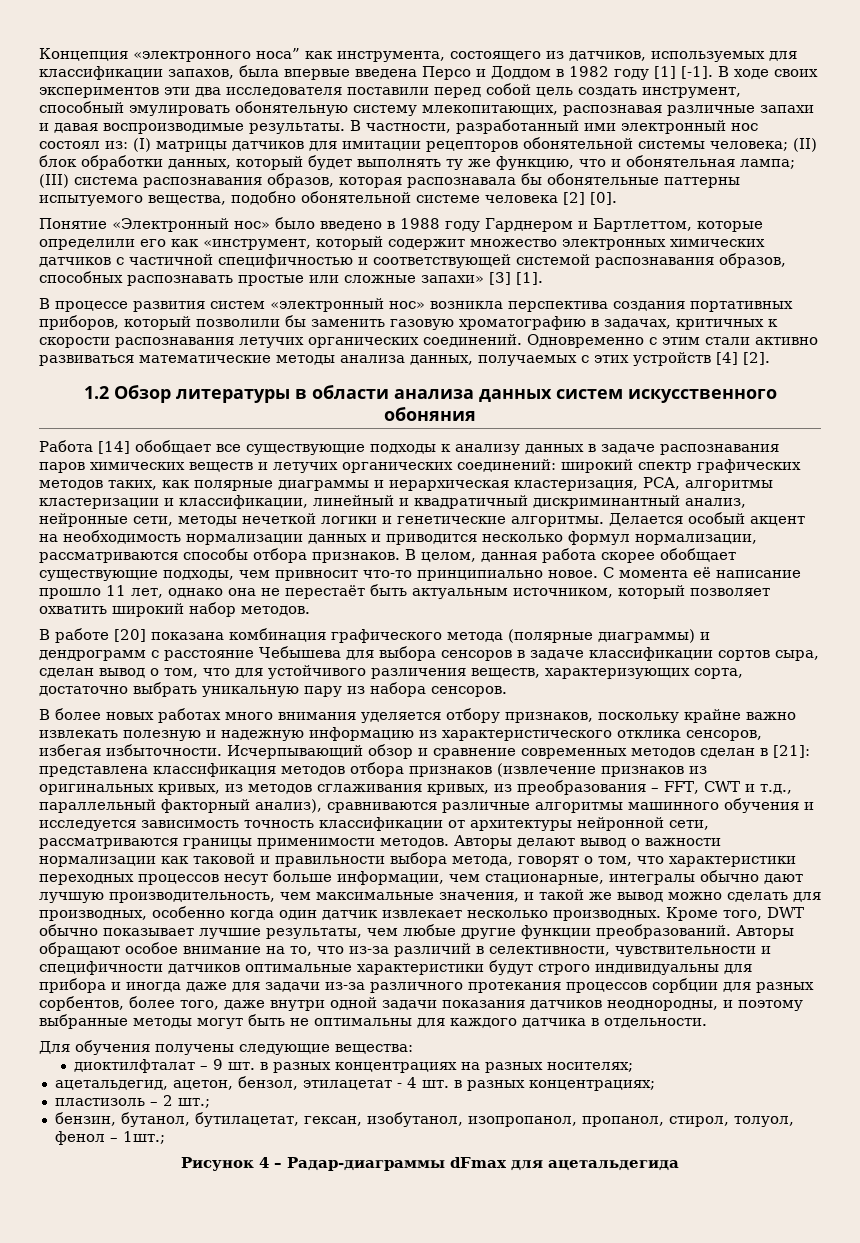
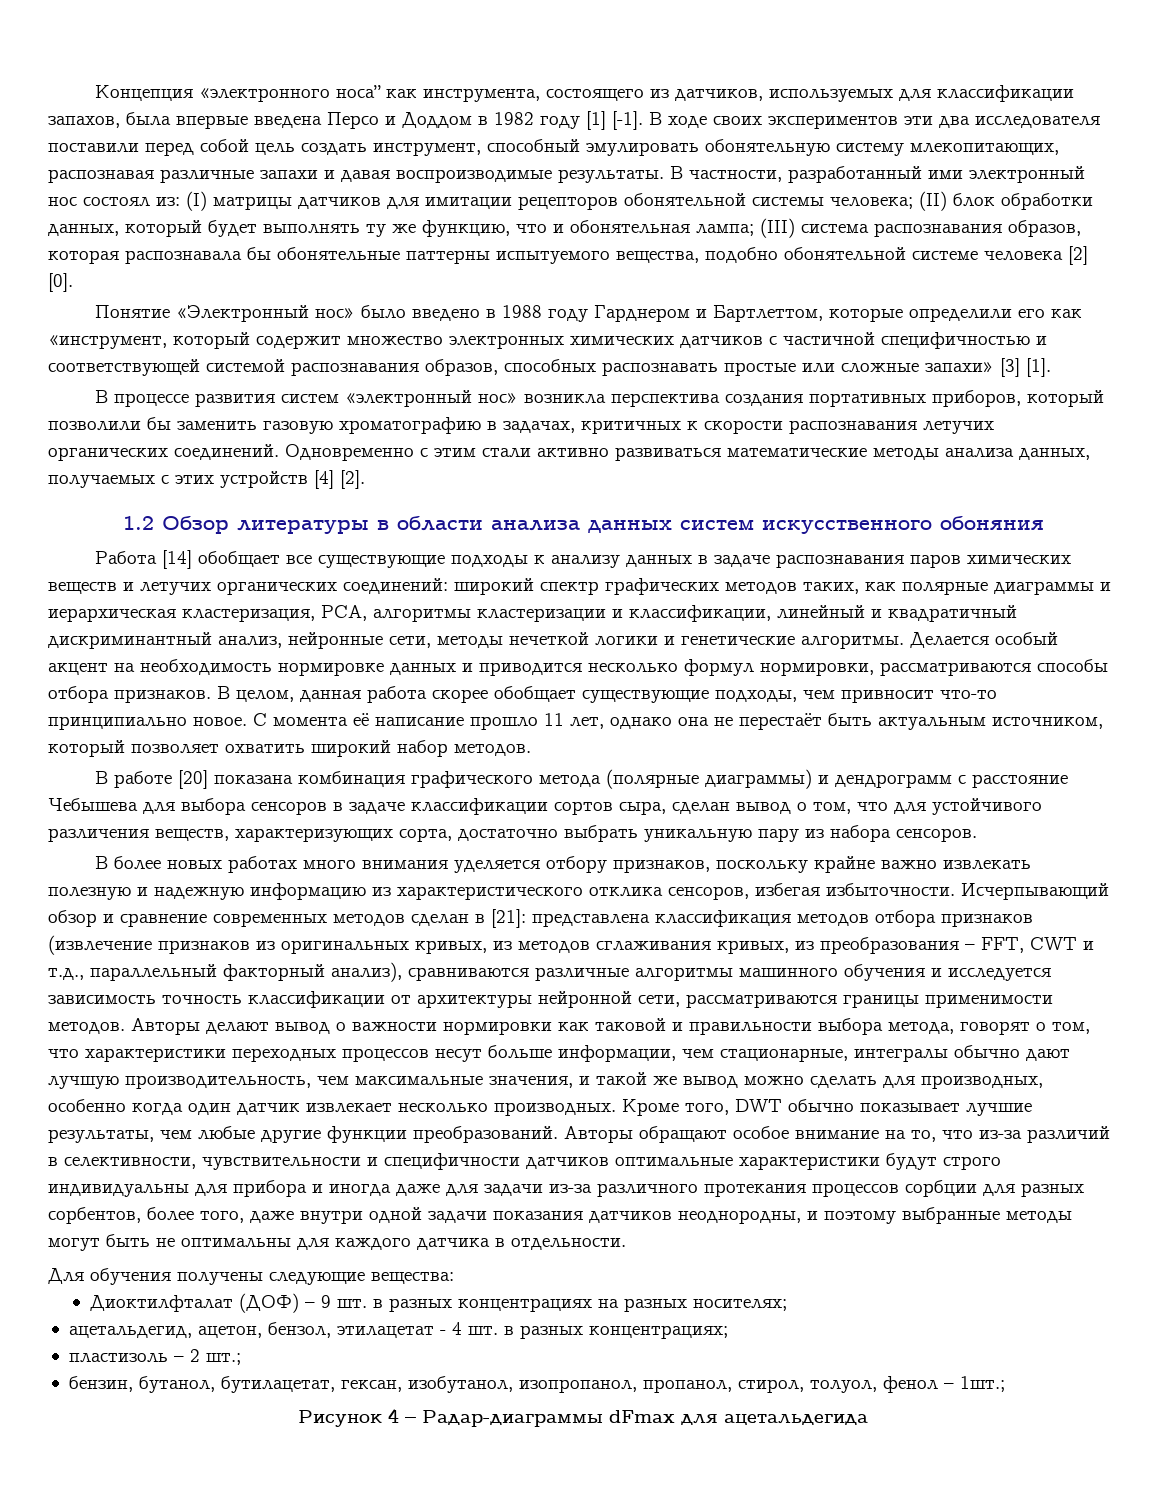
[186,534,303,545] нормализации -> [278,662,384,676] нормировке
[635,534,757,545] нормализации, -> [760,662,874,676] нормировки,
[39,856,156,867] нормализации -> [443,1021,552,1035] нормировки
[74,1059,196,1073] диоктилфталат -> [89,1293,299,1313] Диоктилфталат (ДОФ)

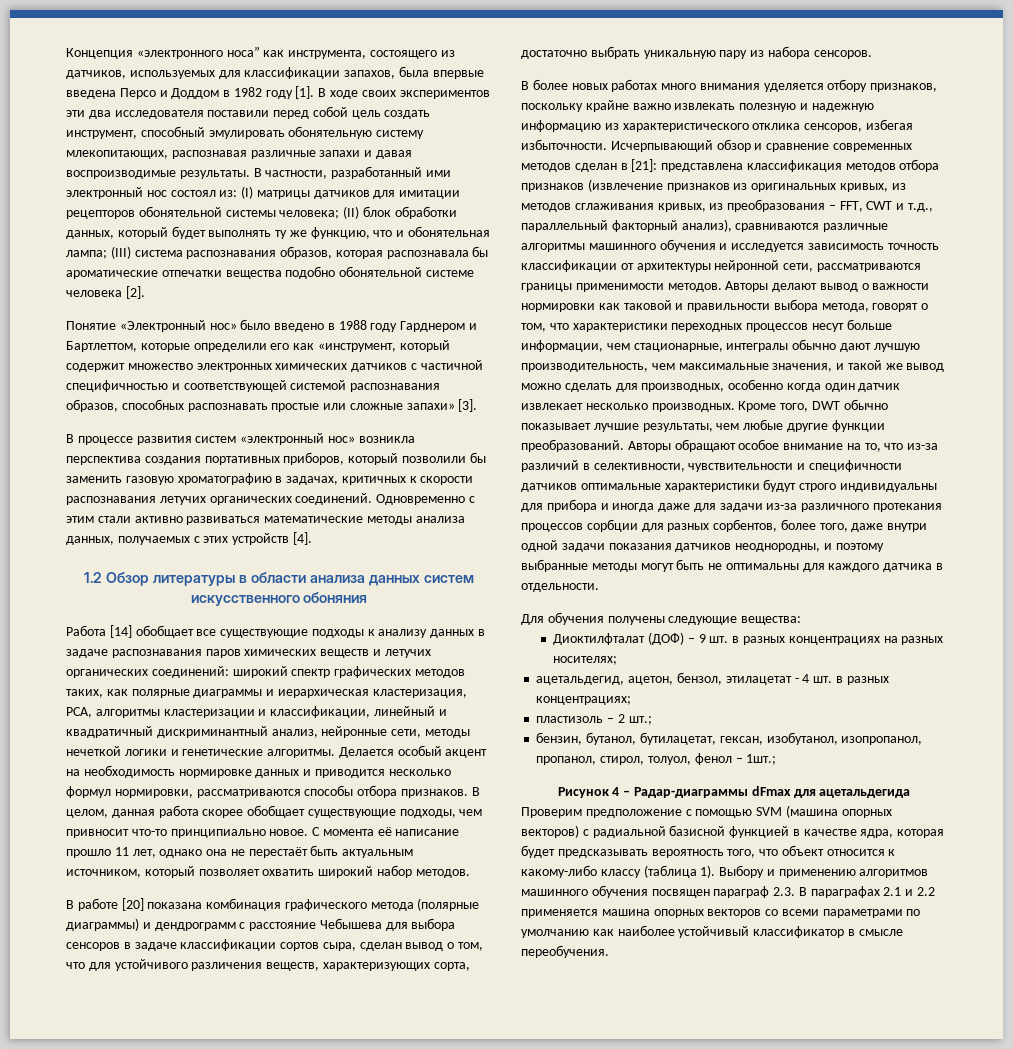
[586,111,643,130] [1] [-1]. -> [295,86,315,99] [1].
[277,247,699,264] обонятельные паттерны испытуемого вещества, -> [66,270,282,279] ароматические отпечатки вещества
[1068,246,1088,265] [48,273,73,292] [2] [0]. -> [125,286,145,299] [2].
[1000,358,1051,377] [3] [1]. -> [458,399,478,412] [3].
[314,470,365,489] [4] [2]. -> [292,532,312,545] [4].
(868, 1419) none -> [521,805,892,818] [521,825,945,838] [521,845,896,858] [521,865,929,878] [521,885,936,898] [521,909,921,918] [521,925,903,938] [521,945,609,958] // Проверим предположение с помощью SVM (машина опорных векторов) с радиальной базисной функцией в качестве ядра, которая будет предсказывать вероятность того, что объект относится к какому-либо классу (таблица 1). Выбору и применению алгоритмов машинного обучения посвящен параграф 2.3. В параграфах 2.1 и 2.2 применяется машина опорных векторов со всеми параметрами по умолчанию как наиболее устойчивый классификатор в смысле переобучения.

